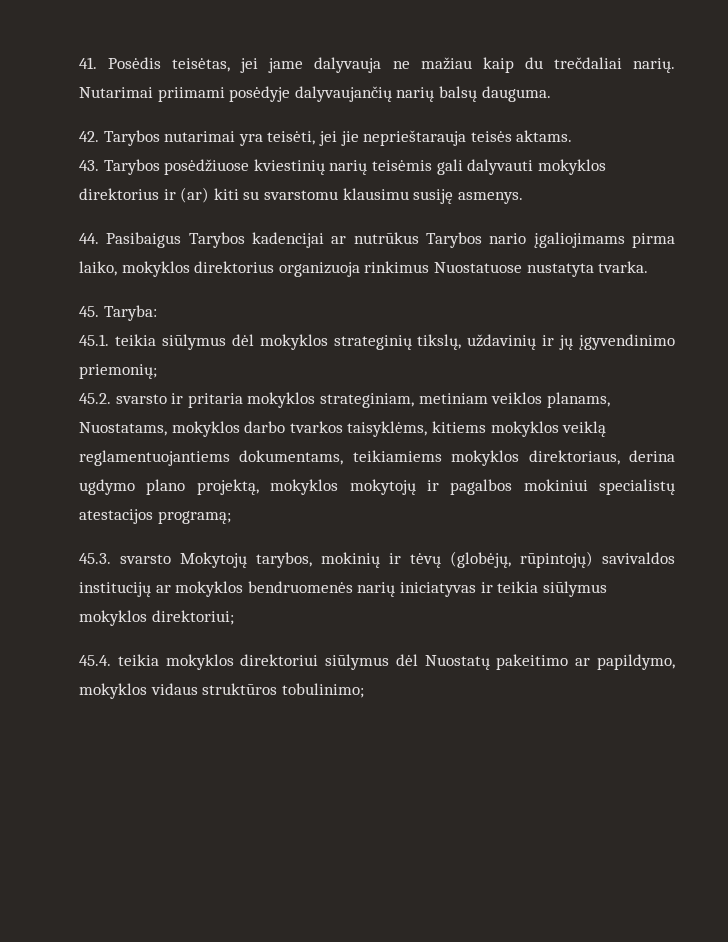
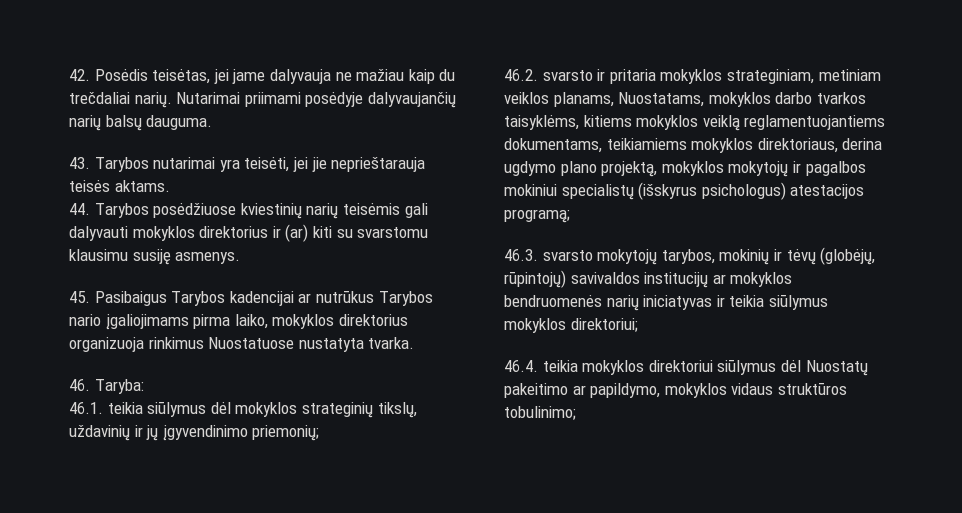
[79,57,97,69] 41. -> [69,69,90,81] 42.
[79,131,99,142] 42. -> [69,157,90,169] 43.
[79,160,99,171] 43. -> [69,203,90,215] 44.
[79,233,99,244] 44. -> [69,291,90,303] 45.
[79,306,99,317] 45. -> [69,379,90,391] 46.
[79,334,109,346] 45.1. -> [69,402,103,414] 46.1.
[79,393,111,404] 45.2. -> [504,69,538,81] 46.2.
(675, 487) none -> [638,182,786,200] (išskyrus psichologus)
[79,552,247,568] 45.3. svarsto Mokytojų -> [504,249,658,265] 46.3. svarsto mokytojų
[79,655,111,666] 45.4. -> [504,360,538,372] 46.4.

